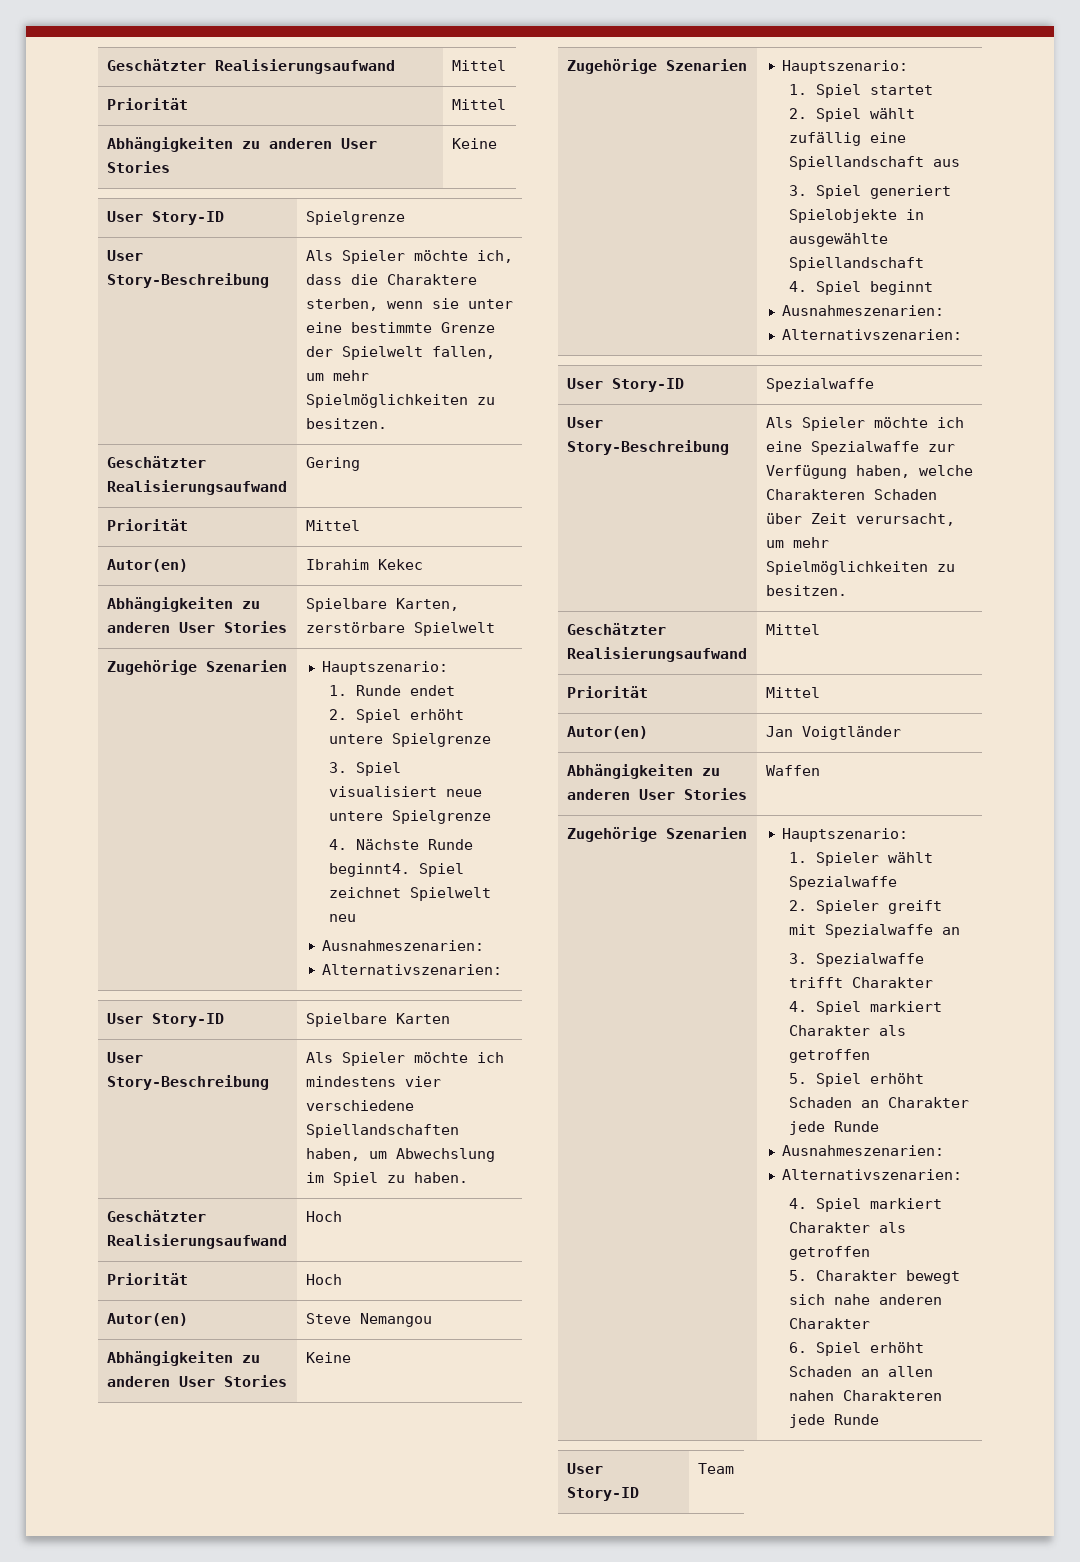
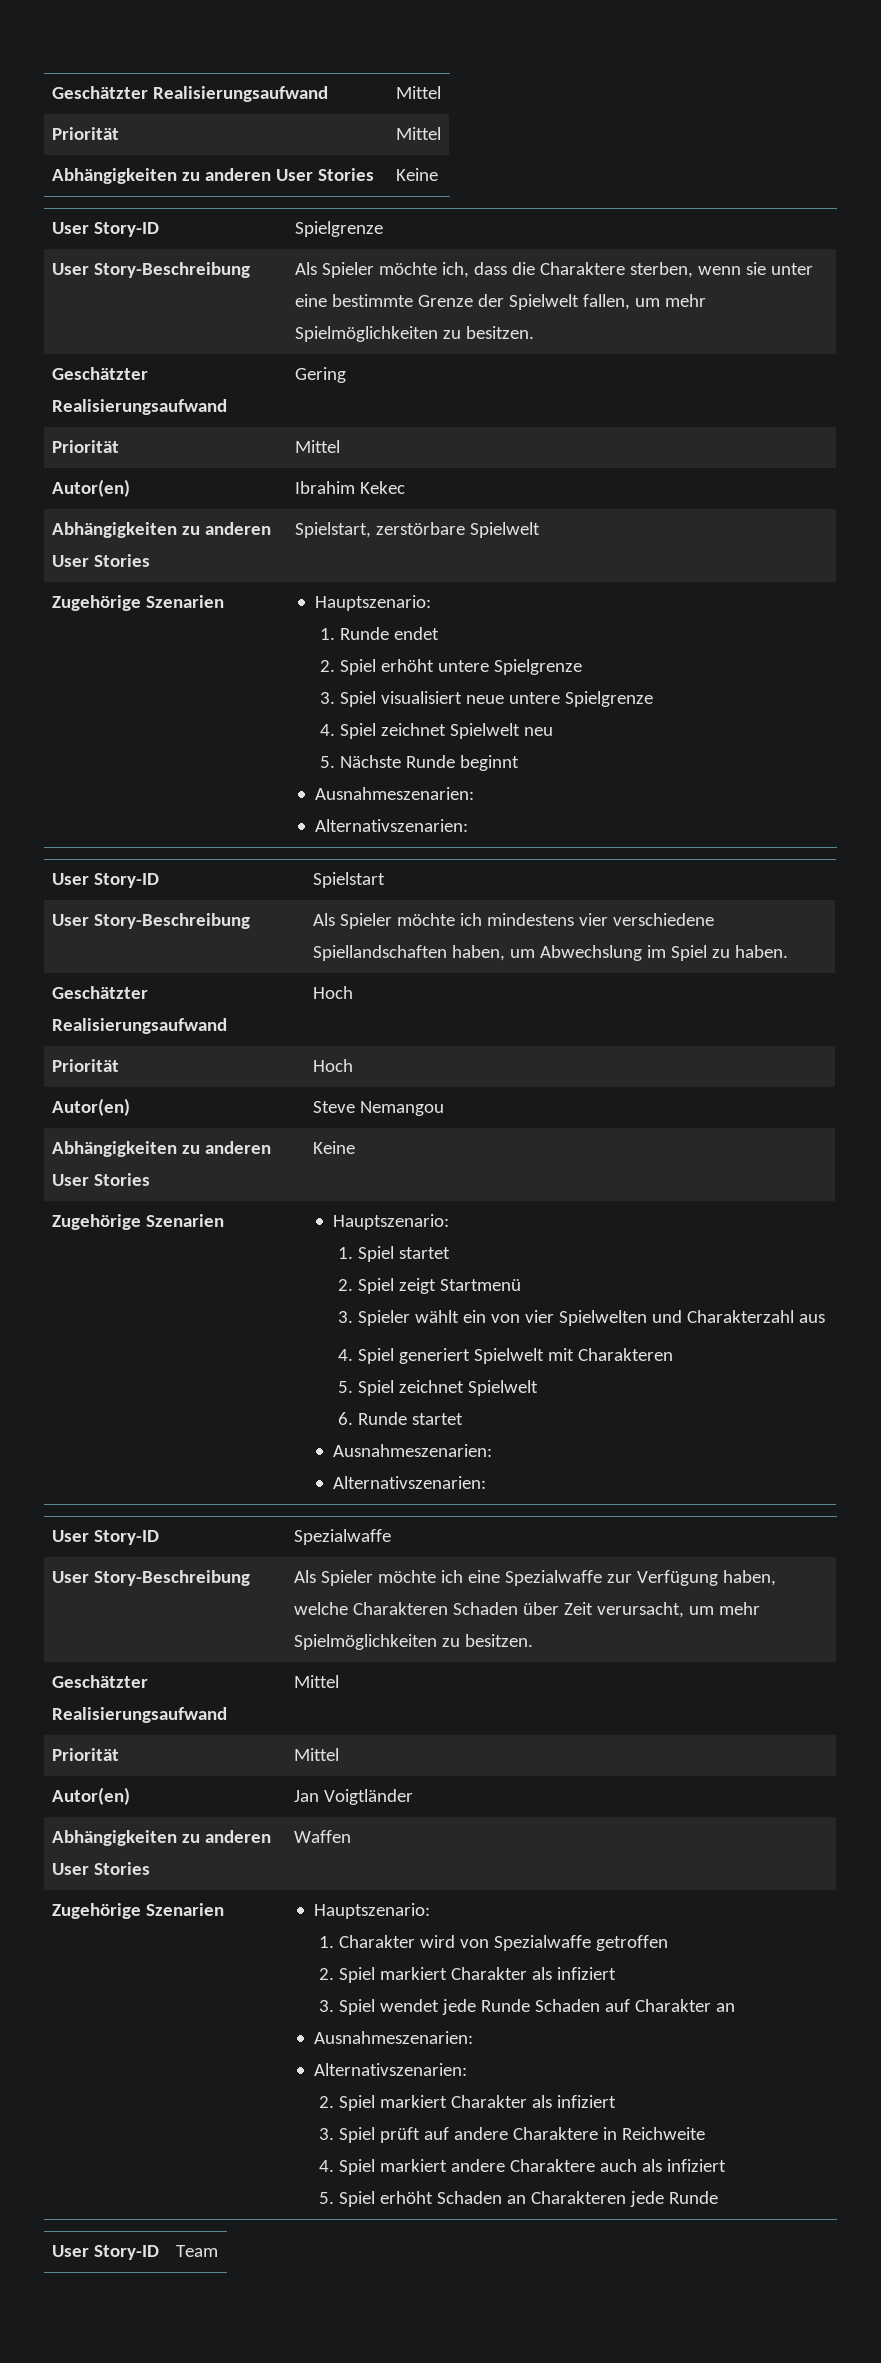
[305,598,459,612] Spielbare Karten, -> [294,522,371,538] Spielstart,
[356,839,474,850] [329,863,411,877] Nächste Runde beginnt4. -> (336, 730) none
[322,940,485,951] [322,964,503,975] [106,1013,224,1027] [305,1013,450,1027] // Ausnahmeszenarien: // Alternativszenarien: // User Story-ID | Spielbare Karten -> [320,755,519,771] [314,787,474,800] [314,819,468,832] [51,873,159,888] [312,872,385,888] // 5. Nächste Runde beginnt // Ausnahmeszenarien: // Alternativszenarien: // User Story-ID | Spielstart
[870,108,916,119] [789,132,907,146] [789,156,961,170] [789,185,952,199] [789,209,925,223] [789,233,889,247] [789,257,925,271] [789,281,934,295] wählt zufällig eine Spiellandschaft aus // 3. Spiel generiert Spielobjekte in ausgewählte Spiellandschaft // 4. Spiel beginnt -> [398,1278,521,1294] [338,1310,825,1326] [338,1348,673,1364] [338,1380,538,1396] [338,1412,463,1425] zeigt Startmenü // 3. Spieler wählt ein von vier Spielwelten und Charakterzahl aus // 4. Spiel generiert Spielwelt mit Charakteren // 5. Spiel zeichnet Spielwelt // 6. Runde startet
[816,852,934,866] [789,876,898,890] [789,900,943,914] [789,924,961,938] [789,953,925,967] [789,977,934,988] [789,1001,943,1015] [789,1025,907,1036] [789,1049,871,1063] Spieler wählt Spezialwaffe // 2. Spieler greift mit Spezialwaffe an // 3. Spezialwaffe trifft Charakter // 4. Spiel markiert Charakter als getroffen -> [339,1935,668,1951] [319,1967,616,1983] [319,1999,735,2015] [313,2031,473,2044] [313,2063,467,2076] [319,2095,616,2111] [319,2127,705,2143] [319,2159,726,2175] Charakter wird von Spezialwaffe getroffen // 2. Spiel markiert Charakter als infiziert // 3. Spiel wendet jede Runde Schaden auf Charakter an // Ausnahmeszenarien: // Alternativszenarien: // 2. Spiel markiert Charakter als infiziert // 3. Spiel prüft auf andere Charaktere in Reichweite // 4. Spiel markiert andere Charaktere auch als infiziert
[888,1097,970,1108] [789,1121,880,1135] [782,1145,945,1156] [782,1169,963,1180] [789,1198,943,1212] [789,1222,907,1233] [789,1246,871,1260] [789,1270,961,1284] [789,1294,943,1305] [789,1318,871,1329] [789,1342,925,1356] [789,1366,934,1377] [789,1390,835,1401] Charakter jede Runde // Ausnahmeszenarien: // Alternativszenarien: // 4. Spiel markiert Charakter als getroffen // 5. Charakter bewegt sich nahe anderen Charakter // 6. Spiel erhöht Schaden an allen nahen -> (526, 2199) none

